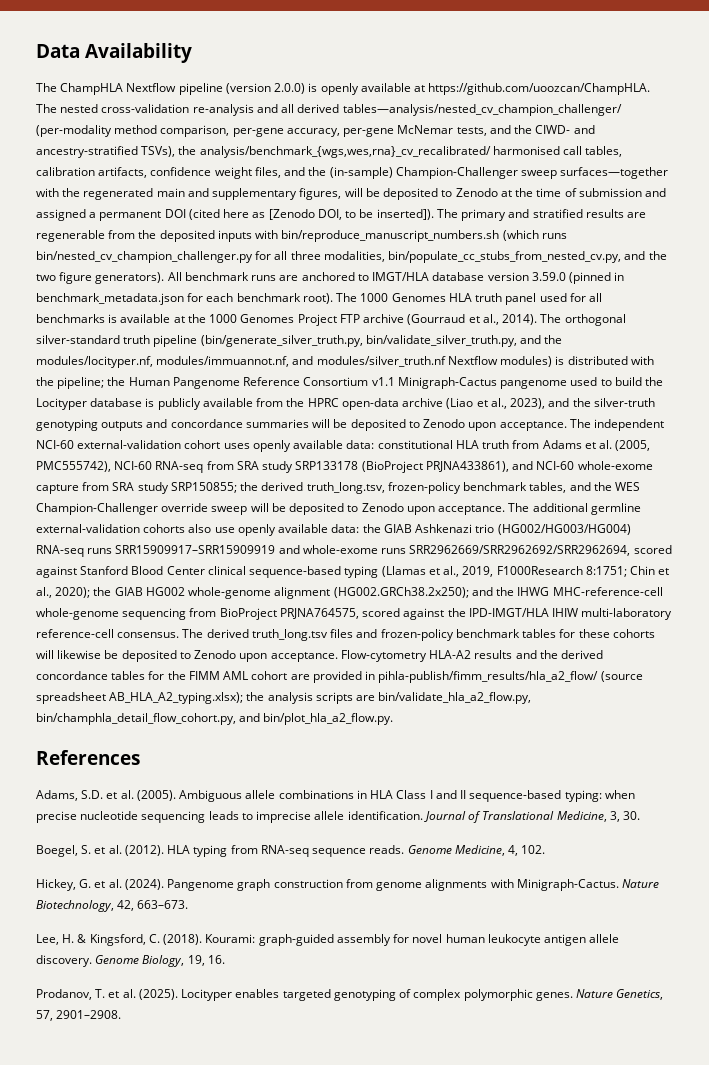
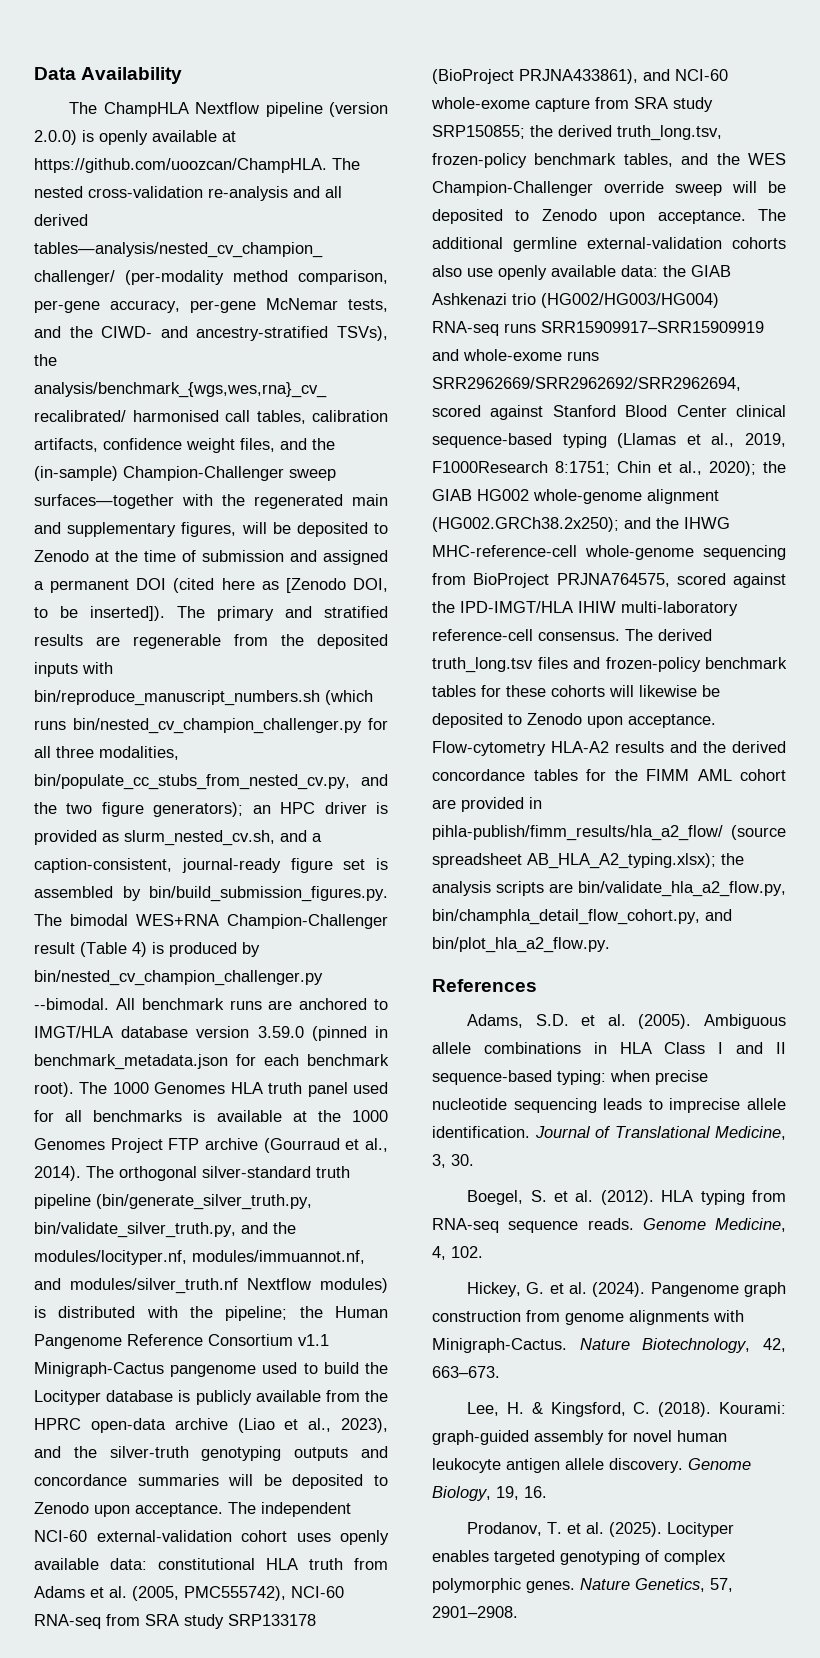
[95,272,165,284] generators). -> [153,802,388,817] [34,830,322,846] [34,858,388,873] [34,886,388,902] [34,914,388,929] [34,942,260,957] [34,970,323,986] [34,998,109,1010] generators); an HPC driver is provided as slurm_nested_cv.sh, and a caption-consistent, journal-ready figure set is assembled by bin/build_submission_figures.py. The bimodal WES+RNA Champion-Challenger result (Table 4) is produced by bin/nested_cv_champion_challenger.py --bimodal.

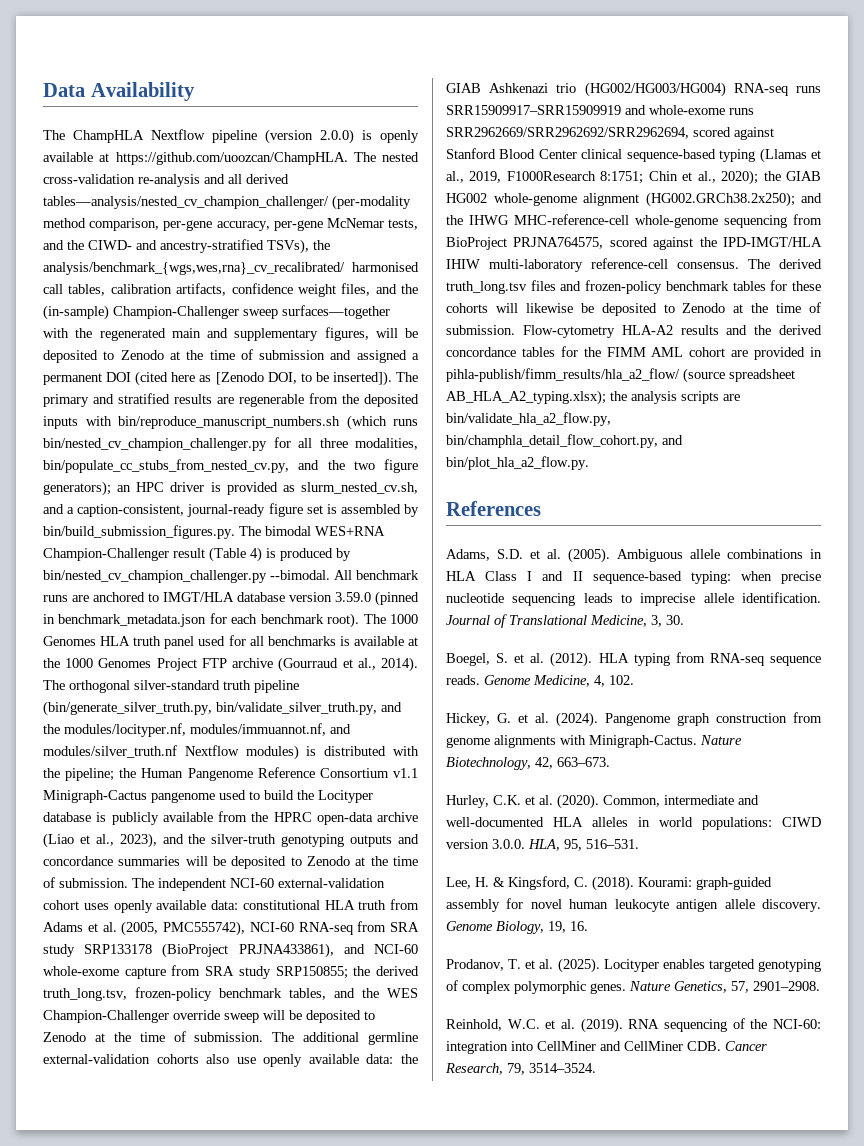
[94,1503,223,1517] upon acceptance. -> [355,856,418,866] [43,877,128,888] at the time of submission.
[609,210,746,224] upon acceptance. -> [94,1031,264,1042] at the time of submission.
[587,714,716,728] upon acceptance. -> [733,302,821,313] [446,325,515,335] at the time of submission.
(500, 1372) none -> [446,794,759,809] [446,817,821,830] [446,839,639,851] // Hurley, C.K. et al. (2020). Common, intermediate and well-documented HLA alleles in world populations: CIWD version 3.0.0. HLA, 95, 516–531.
(518, 1612) none -> [446,1018,821,1033] [446,1041,767,1054] [445,1063,596,1075] // Reinhold, W.C. et al. (2019). RNA sequencing of the NCI-60: integration into CellMiner and CellMiner CDB. Cancer Research, 79, 3514–3524.

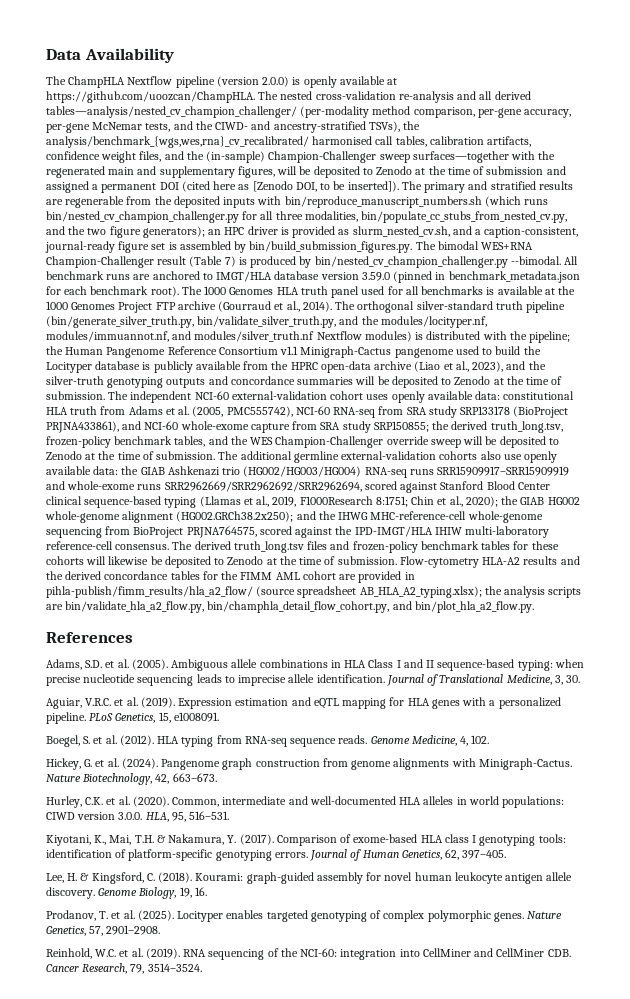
[250,547,262,562] 4) -> [224,256,236,267] 7)
(684, 620) none -> [46,697,561,709] [46,712,219,724] // Aguiar, V.R.C. et al. (2019). Expression estimation and eQTL mapping for HLA genes with a personalized pipeline. PLoS Genetics, 15, e1008091.
(639, 844) none -> [46,834,566,846] [46,849,507,861] // Kiyotani, K., Mai, T.H. & Nakamura, Y. (2017). Comparison of exome-based HLA class I genotyping tools: identification of platform-specific genotyping errors. Journal of Human Genetics, 62, 397–405.

